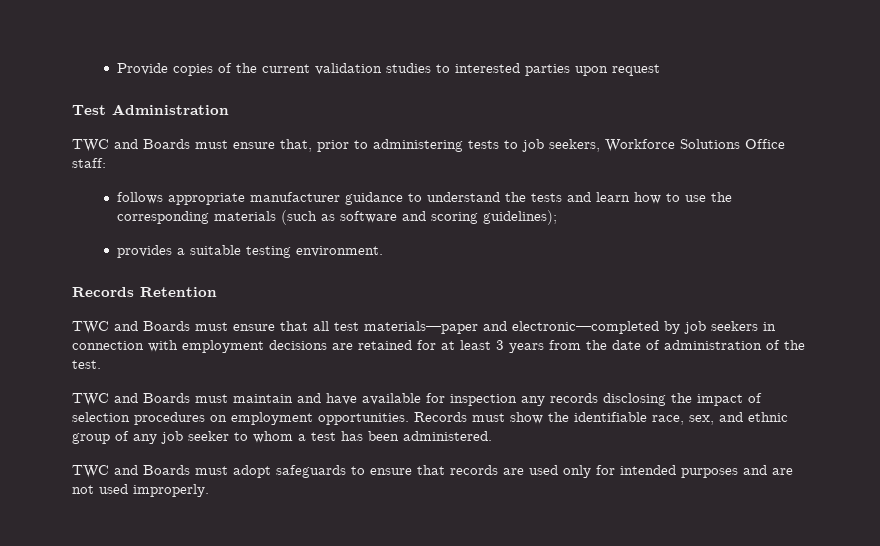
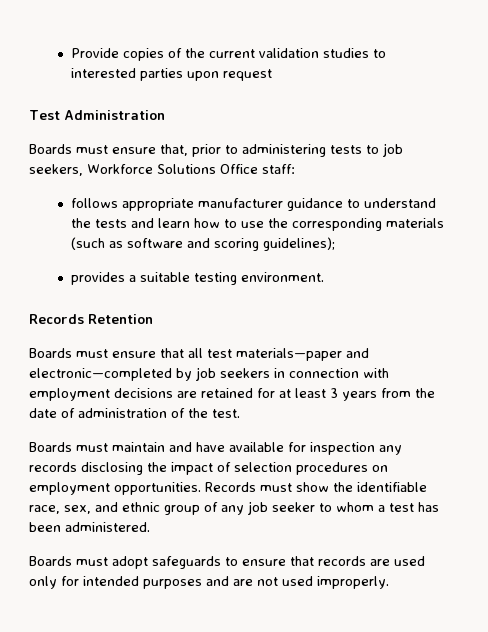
[72,139,138,152] TWC and -> (165, 115) none
[72,321,138,334] TWC and -> (153, 319) none
[72,393,138,406] TWC and -> (240, 413) none
[72,465,138,478] TWC and -> (150, 527) none

